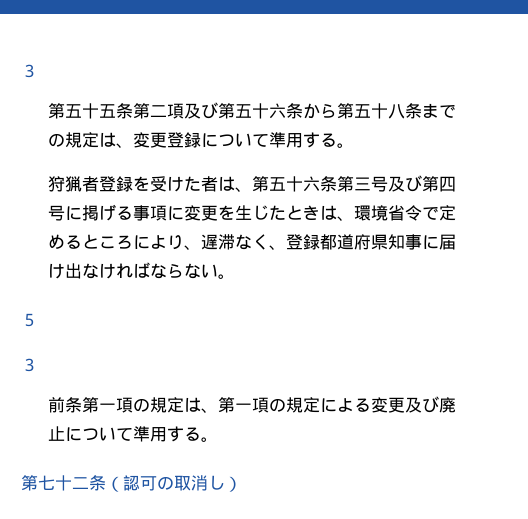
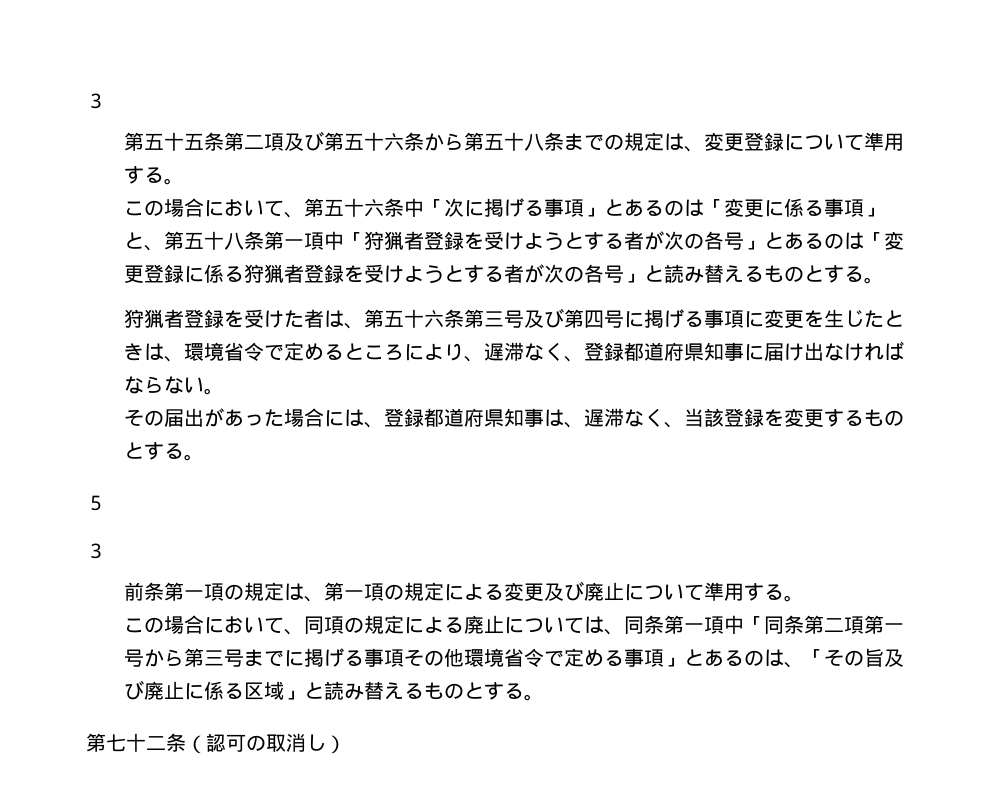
(355, 145) none -> [123,198,884,218] [123,231,904,251] [123,264,884,284] // この場合において、第五十六条中「次に掲げる事項」とあるのは「変更に係る事項」と、第五十八条第一項中「狩猟者登録を受けようとする者が次の各号」とあるのは「変更登録に係る狩猟者登録を受けようとする者が次の各号」と読み替えるものとする。
(236, 276) none -> [123,408,904,428] [123,442,204,461] // その届出があった場合には、登録都道府県知事は、遅滞なく、当該登録を変更するものとする。
(219, 439) none -> [123,615,904,635] [123,648,904,668] [123,680,544,701] // この場合において、同項の規定による廃止については、同条第一項中「同条第二項第一号から第三号までに掲げる事項その他環境省令で定める事項」とあるのは、「その旨及び廃止に係る区域」と読み替えるものとする。

